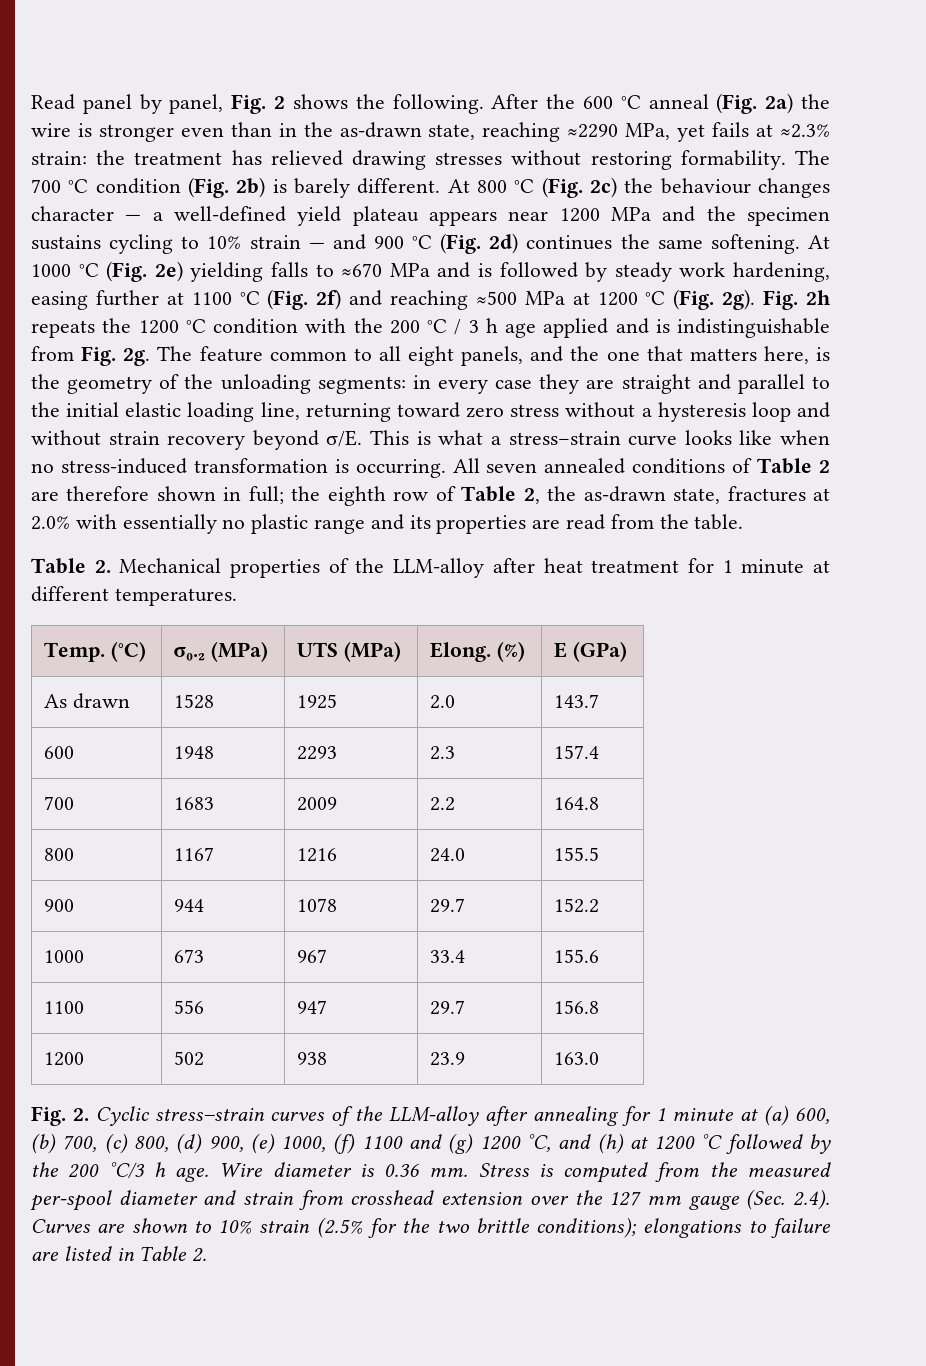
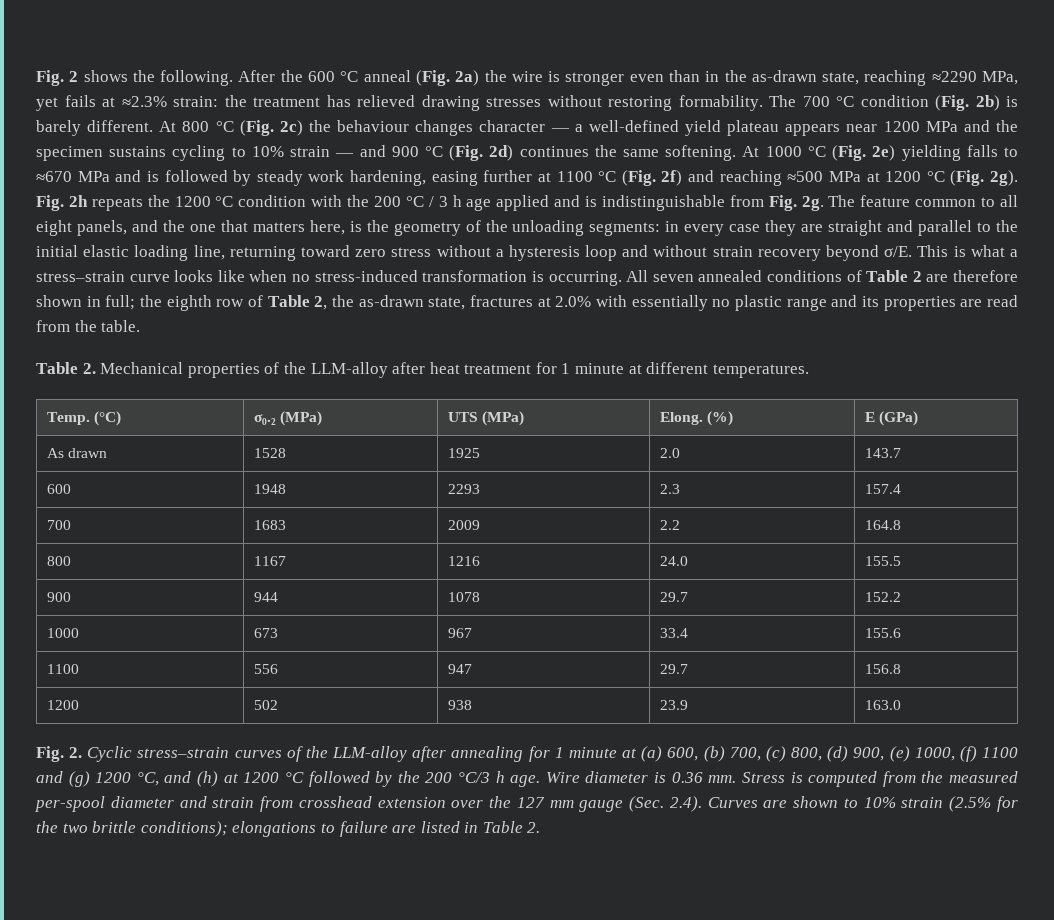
[31,94,224,114] Read panel by panel, -> (36, 78) none

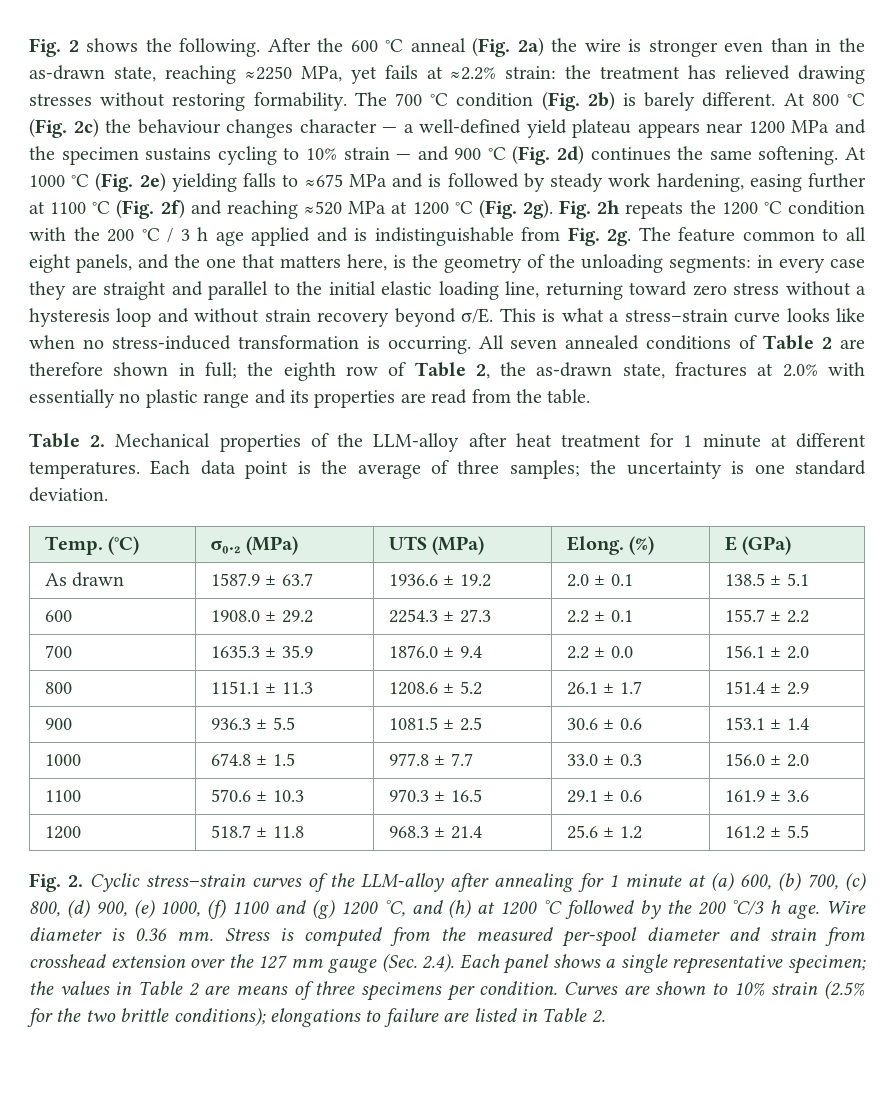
[931,71,977,82] ≈2290 -> [244,66,292,80] ≈2250
[121,96,167,107] ≈2.3% -> [450,67,497,80] ≈2.2%
[36,171,72,182] ≈670 -> [304,174,343,187] ≈675
[787,171,824,182] ≈500 -> [304,201,343,215] ≈520
(809, 371) none -> [150,460,867,479] [29,487,108,502] Each data point is the average of three samples; the uncertainty is one standard deviation.
[253,448,286,458] [447,448,480,458] [659,448,680,458] [864,448,901,458] [46,484,71,494] [253,484,286,494] [447,484,480,494] [659,484,680,494] [864,484,901,494] [46,520,71,530] [253,520,286,530] [447,520,480,530] [659,520,680,530] [864,520,901,530] [46,556,71,566] [253,556,286,566] [447,556,480,566] [659,556,688,566] [864,556,901,566] [46,592,71,602] [253,592,278,602] [447,592,480,602] [659,592,688,602] [864,592,901,602] [46,628,79,638] [253,628,278,638] [447,628,472,638] [659,628,688,638] [864,628,901,638] [46,664,79,674] [253,664,278,674] [447,664,472,674] [659,664,688,674] [864,664,901,674] [46,700,79,710] [253,700,278,710] [447,700,472,710] [659,700,688,710] [864,700,901,710] 1528 | 1925 | 2.0 | 143.7 // 600 | 1948 | 2293 | 2.3 | 157.4 // 700 | 1683 | 2009 | 2.2 | 164.8 // 800 | 1167 | 1216 | 24.0 | 155.5 // 900 | 944 | 1078 | 29.7 | 152.2 // 1000 | 673 | 967 | 33.4 | 155.6 // 1100 | 556 | 947 | 29.7 | 156.8 // 1200 | 502 | 938 | 23.9 | 163.0 -> [210,573,313,586] [388,574,491,587] [566,574,633,587] [724,573,809,586] [44,610,72,622] [210,610,313,623] [388,609,491,623] [566,610,633,623] [724,609,809,623] [44,645,72,658] [210,645,313,658] [388,645,482,658] [566,646,633,659] [724,645,809,659] [44,682,72,694] [210,681,313,694] [388,681,482,695] [566,681,642,695] [724,681,809,695] [44,718,72,730] [210,717,295,730] [388,717,482,731] [566,718,642,730] [724,717,809,730] [44,754,81,766] [210,753,295,766] [388,753,473,766] [566,754,642,766] [724,753,809,767] [44,790,81,802] [210,789,304,802] [388,789,482,802] [566,790,642,803] [724,790,809,802] [44,826,81,839] [210,825,304,838] [388,826,482,839] [566,825,642,839] [724,825,809,839] 1587.9 ± 63.7 | 1936.6 ± 19.2 | 2.0 ± 0.1 | 138.5 ± 5.1 // 600 | 1908.0 ± 29.2 | 2254.3 ± 27.3 | 2.2 ± 0.1 | 155.7 ± 2.2 // 700 | 1635.3 ± 35.9 | 1876.0 ± 9.4 | 2.2 ± 0.0 | 156.1 ± 2.0 // 800 | 1151.1 ± 11.3 | 1208.6 ± 5.2 | 26.1 ± 1.7 | 151.4 ± 2.9 // 900 | 936.3 ± 5.5 | 1081.5 ± 2.5 | 30.6 ± 0.6 | 153.1 ± 1.4 // 1000 | 674.8 ± 1.5 | 977.8 ± 7.7 | 33.0 ± 0.3 | 156.0 ± 2.0 // 1100 | 570.6 ± 10.3 | 970.3 ± 16.5 | 29.1 ± 0.6 | 161.9 ± 3.6 // 1200 | 518.7 ± 11.8 | 968.3 ± 21.4 | 25.6 ± 1.2 | 161.2 ± 5.5
(702, 804) none -> [459,954,866,974] [29,981,558,1001] Each panel shows a single representative specimen; the values in Table 2 are means of three specimens per condition.

